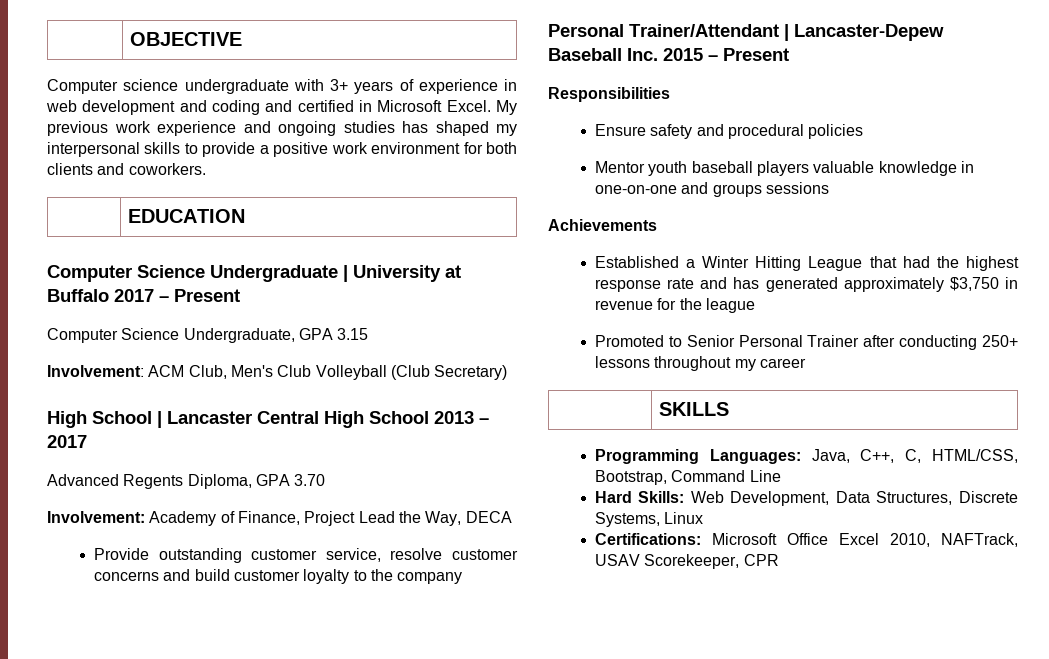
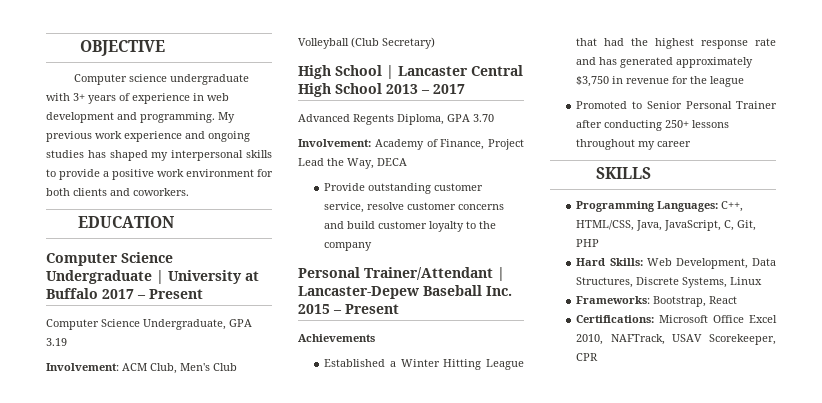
[212,100,491,115] coding and certified in Microsoft Excel. -> [140,112,215,123] programming.
[337,328,369,340] 3.15 -> [46,338,67,346] 3.19
[548,87,670,102] [594,124,864,139] [594,161,974,176] [594,182,829,197] // Responsibilities // Ensure safety and procedural policies // Mentor youth baseball players valuable knowledge in one-on-one and groups sessions -> (399, 309) none
[811,449,1019,463] [594,470,781,485] Java, C++, C, HTML/CSS, Bootstrap, Command Line -> [721,201,744,212] [576,220,757,231] [576,239,600,247] C++, HTML/CSS, Java, JavaScript, C, Git, PHP
(704, 518) none -> [576,296,738,307] // Frameworks: Bootstrap, React

